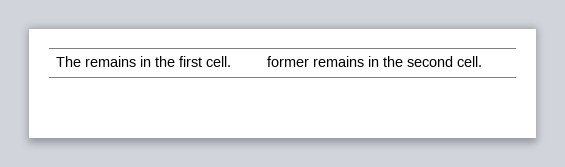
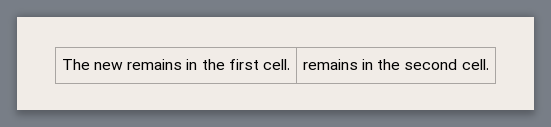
(81, 61) none -> [93,62,123,70] new
[266,56,309,67] former -> (290, 64) none

